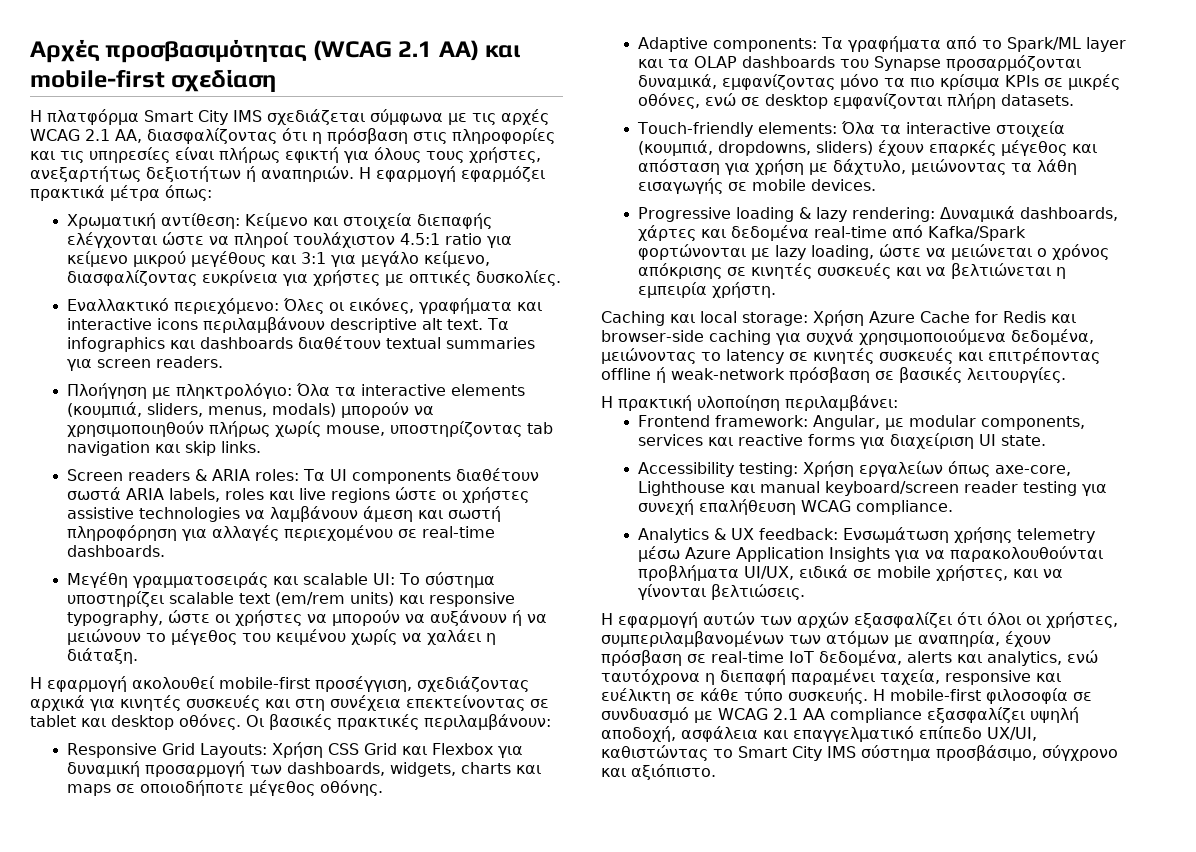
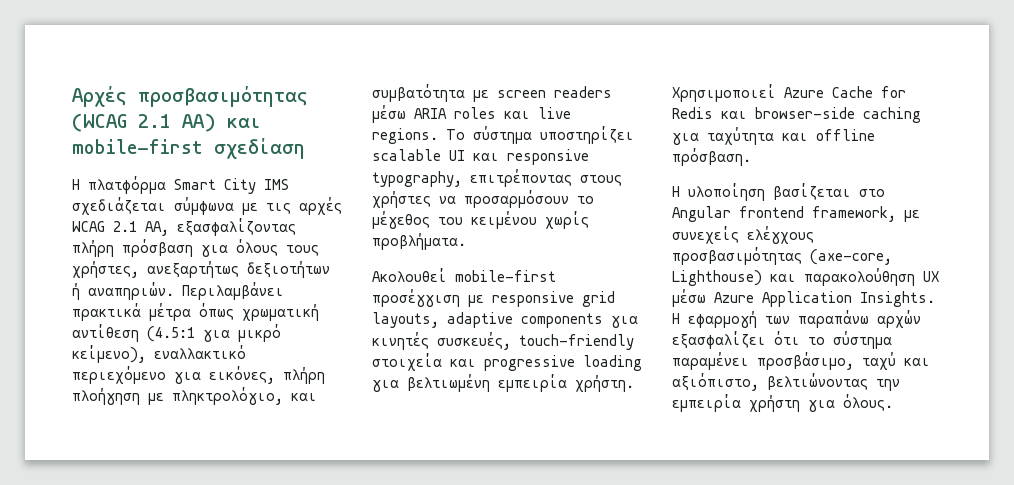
[147,128,555,144] [30,147,339,163] διασφαλίζοντας ότι η πρόσβαση στις πληροφορίες και τις υπηρεσίες είναι πλήρως εφικτή -> [177,218,296,236] [72,239,193,257] εξασφαλίζοντας πλήρη πρόσβαση
[359,166,545,182] [30,185,212,201] [67,213,493,229] [67,232,513,248] [67,251,491,267] [67,270,562,286] [67,298,543,314] [67,317,510,333] [67,336,536,352] [67,356,224,371] [67,383,526,399] [67,402,435,418] [67,421,554,437] [67,441,262,456] [67,468,540,484] [67,487,530,503] [67,506,502,522] [67,525,496,541] [67,545,166,557] [67,572,496,588] [67,591,516,607] [67,610,548,626] [67,629,142,645] Η εφαρμογή εφαρμόζει πρακτικά μέτρα όπως: // Χρωματική αντίθεση: Κείμενο και στοιχεία διεπαφής ελέγχονται ώστε να πληροί τουλάχιστον 4.5:1 ratio για κείμενο μικρού μεγέθους και 3:1 για μεγάλο κείμενο, διασφαλίζοντας ευκρίνεια για χρήστες με οπτικές δυσκολίες. // Εναλλακτικό περιεχόμενο: Όλες οι εικόνες, γραφήματα και interactive icons περιλαμβάνουν descriptive alt text. Τα infographics και dashboards διαθέτουν textual summaries για screen readers. // Πλοήγηση με πληκτρολόγιο: Όλα τα interactive elements (κουμπιά, sliders, menus, modals) μπορούν να χρησιμοποιηθούν πλήρως χωρίς mouse, υποστηρίζοντας tab navigation και skip links. // Screen readers & ARIA roles: Τα UI components διαθέτουν σωστά ARIA labels, roles και live regions ώστε οι χρήστες assistive technologies να λαμβάνουν άμεση και σωστή πληροφόρηση για αλλαγές περιεχομένου σε real-time dashboards. // Μεγέθη γραμματοσειράς και scalable UI: Το σύστημα υποστηρίζει scalable text (em/rem units) και responsive typography, ώστε οι χρήστες να μπορούν να αυξάνουν ή να μειώνουν -> [182,282,284,300] [72,303,319,322] [72,324,281,342] [72,345,246,363] [72,366,325,385] [72,387,317,405] [372,84,612,102] [372,105,571,123] [372,126,634,144] [372,149,589,165] [372,169,622,187] [372,190,569,209] Περιλαμβάνει πρακτικά μέτρα όπως χρωματική αντίθεση (4.5:1 για μικρό κείμενο), εναλλακτικό περιεχόμενο για εικόνες, πλήρη πλοήγηση με πληκτρολόγιο, και συμβατότητα με screen readers μέσω ARIA roles και live regions. Το σύστημα υποστηρίζει scalable UI και responsive typography, επιτρέποντας στους χρήστες να προσαρμόσουν
[402,629,497,645] [67,648,139,664] [30,676,529,692] [30,695,549,711] [30,714,551,730] [67,742,524,758] [67,761,542,777] [67,780,384,796] [638,36,1127,52] [638,55,1082,71] [638,74,1121,90] [638,93,1075,109] [637,121,1066,137] [638,140,1098,156] [638,159,1078,175] [638,178,877,194] [638,206,1119,222] [638,225,1027,241] [638,244,1110,260] [638,263,1067,279] [638,282,777,298] [601,310,864,326] να χαλάει η διάταξη. // Η εφαρμογή ακολουθεί mobile-first προσέγγιση, σχεδιάζοντας αρχικά για κινητές συσκευές και στη συνέχεια επεκτείνοντας σε tablet και desktop οθόνες. Οι βασικές πρακτικές περιλαμβάνουν: // Responsive Grid Layouts: Χρήση CSS Grid και Flexbox για δυναμική προσαρμογή των dashboards, widgets, charts και maps σε οποιοδήποτε μέγεθος οθόνης. // Adaptive components: Τα γραφήματα από το Spark/ML layer και τα OLAP dashboards του Synapse προσαρμόζονται δυναμικά, εμφανίζοντας μόνο τα πιο κρίσιμα KPIs σε μικρές οθόνες, ενώ σε desktop εμφανίζονται πλήρη datasets. // Touch-friendly elements: Όλα τα interactive στοιχεία (κουμπιά, dropdowns, sliders) έχουν επαρκές μέγεθος και απόσταση για χρήση με δάχτυλο, μειώνοντας τα λάθη εισαγωγής σε mobile devices. // Progressive loading & lazy rendering: Δυναμικά dashboards, χάρτες και δεδομένα real-time από Kafka/Spark φορτώνονται με lazy loading, ώστε να μειώνεται ο χρόνος απόκρισης σε κινητές συσκευές και να βελτιώνεται η εμπειρία χρήστη. // Caching και local storage: Χρήση -> [372,233,466,250] [372,268,556,282] [372,289,615,307] [372,312,638,328] [372,332,634,350] [372,353,642,372] [372,374,634,393] [672,84,776,102] προβλήματα. // Ακολουθεί mobile-first προσέγγιση με responsive grid layouts, adaptive components για κινητές συσκευές, touch-friendly στοιχεία και progressive loading για βελτιωμένη εμπειρία χρήστη. Χρησιμοποιεί
[805,329,1094,345] [601,348,1100,364] [601,367,1066,383] [601,395,898,411] [638,415,1086,430] [638,433,1047,449] [638,461,1072,477] [638,481,1108,496] [638,499,954,515] [638,527,1096,543] [638,546,1104,562] [638,565,1064,581] [638,584,806,600] [601,612,1118,628] [601,631,1051,647] [601,650,1098,666] [601,669,1061,685] [601,688,1092,704] [601,707,1079,723] [601,726,1037,742] [601,745,1118,761] [601,764,716,780] συχνά χρησιμοποιούμενα δεδομένα, μειώνοντας το latency σε κινητές συσκευές και επιτρέποντας offline ή weak-network πρόσβαση σε βασικές λειτουργίες. // Η πρακτική υλοποίηση περιλαμβάνει: // Frontend framework: Angular, με modular components, services και reactive forms για διαχείριση UI state. // Accessibility testing: Χρήση εργαλείων όπως axe-core, Lighthouse και manual keyboard/screen reader testing για συνεχή επαλήθευση WCAG compliance. // Analytics & UX feedback: Ενσωμάτωση χρήσης telemetry μέσω Azure Application Insights για να παρακολουθούνται προβλήματα UI/UX, ειδικά σε mobile χρήστες, και να γίνονται βελτιώσεις. // Η εφαρμογή αυτών των αρχών εξασφαλίζει ότι όλοι οι χρήστες, συμπεριλαμβανομένων των ατόμων με αναπηρία, έχουν πρόσβαση σε real-time IoT δεδομένα, alerts και analytics, ενώ ταυτόχρονα η διεπαφή παραμένει ταχεία, responsive και ευέλικτη σε κάθε τύπο συσκευής. Η mobile-first φιλοσοφία σε συνδυασμό με WCAG 2.1 AA compliance εξασφαλίζει υψηλή αποδοχή, ασφάλεια και επαγγελματικό επίπεδο UX/UI, καθιστώντας το Smart City IMS σύστημα προσβάσιμο, σύγχρονο και αξιόπιστο. -> [707,127,875,146] [672,148,751,166] [672,183,885,201] [672,206,920,222] [672,226,814,245] [672,247,892,265] [672,268,939,286] [672,289,935,307] [672,310,921,329] [672,331,892,349] [672,352,930,371] [672,373,900,391] [672,394,893,413] ταχύτητα και offline πρόσβαση. // Η υλοποίηση βασίζεται στο Angular frontend framework, με συνεχείς ελέγχους προσβασιμότητας (axe-core, Lighthouse) και παρακολούθηση UX μέσω Azure Application Insights. Η εφαρμογή των παραπάνω αρχών εξασφαλίζει ότι το σύστημα παραμένει προσβάσιμο, ταχύ και αξιόπιστο, βελτιώνοντας την εμπειρία χρήστη για όλους.

